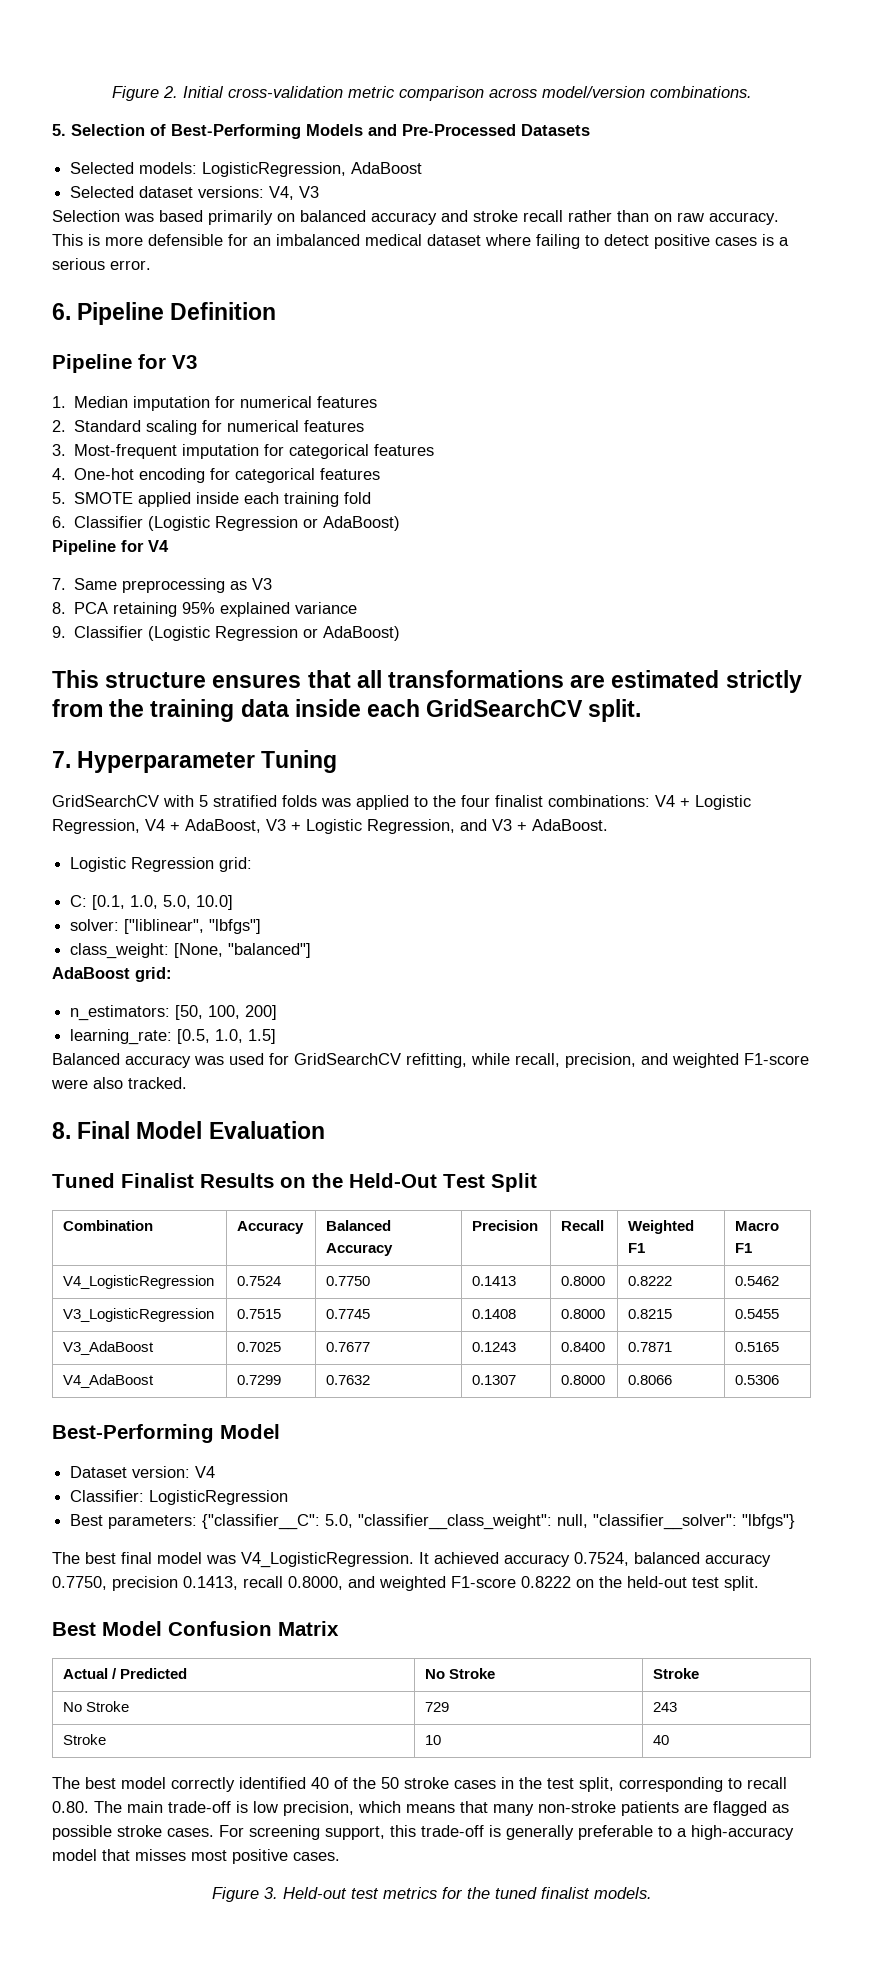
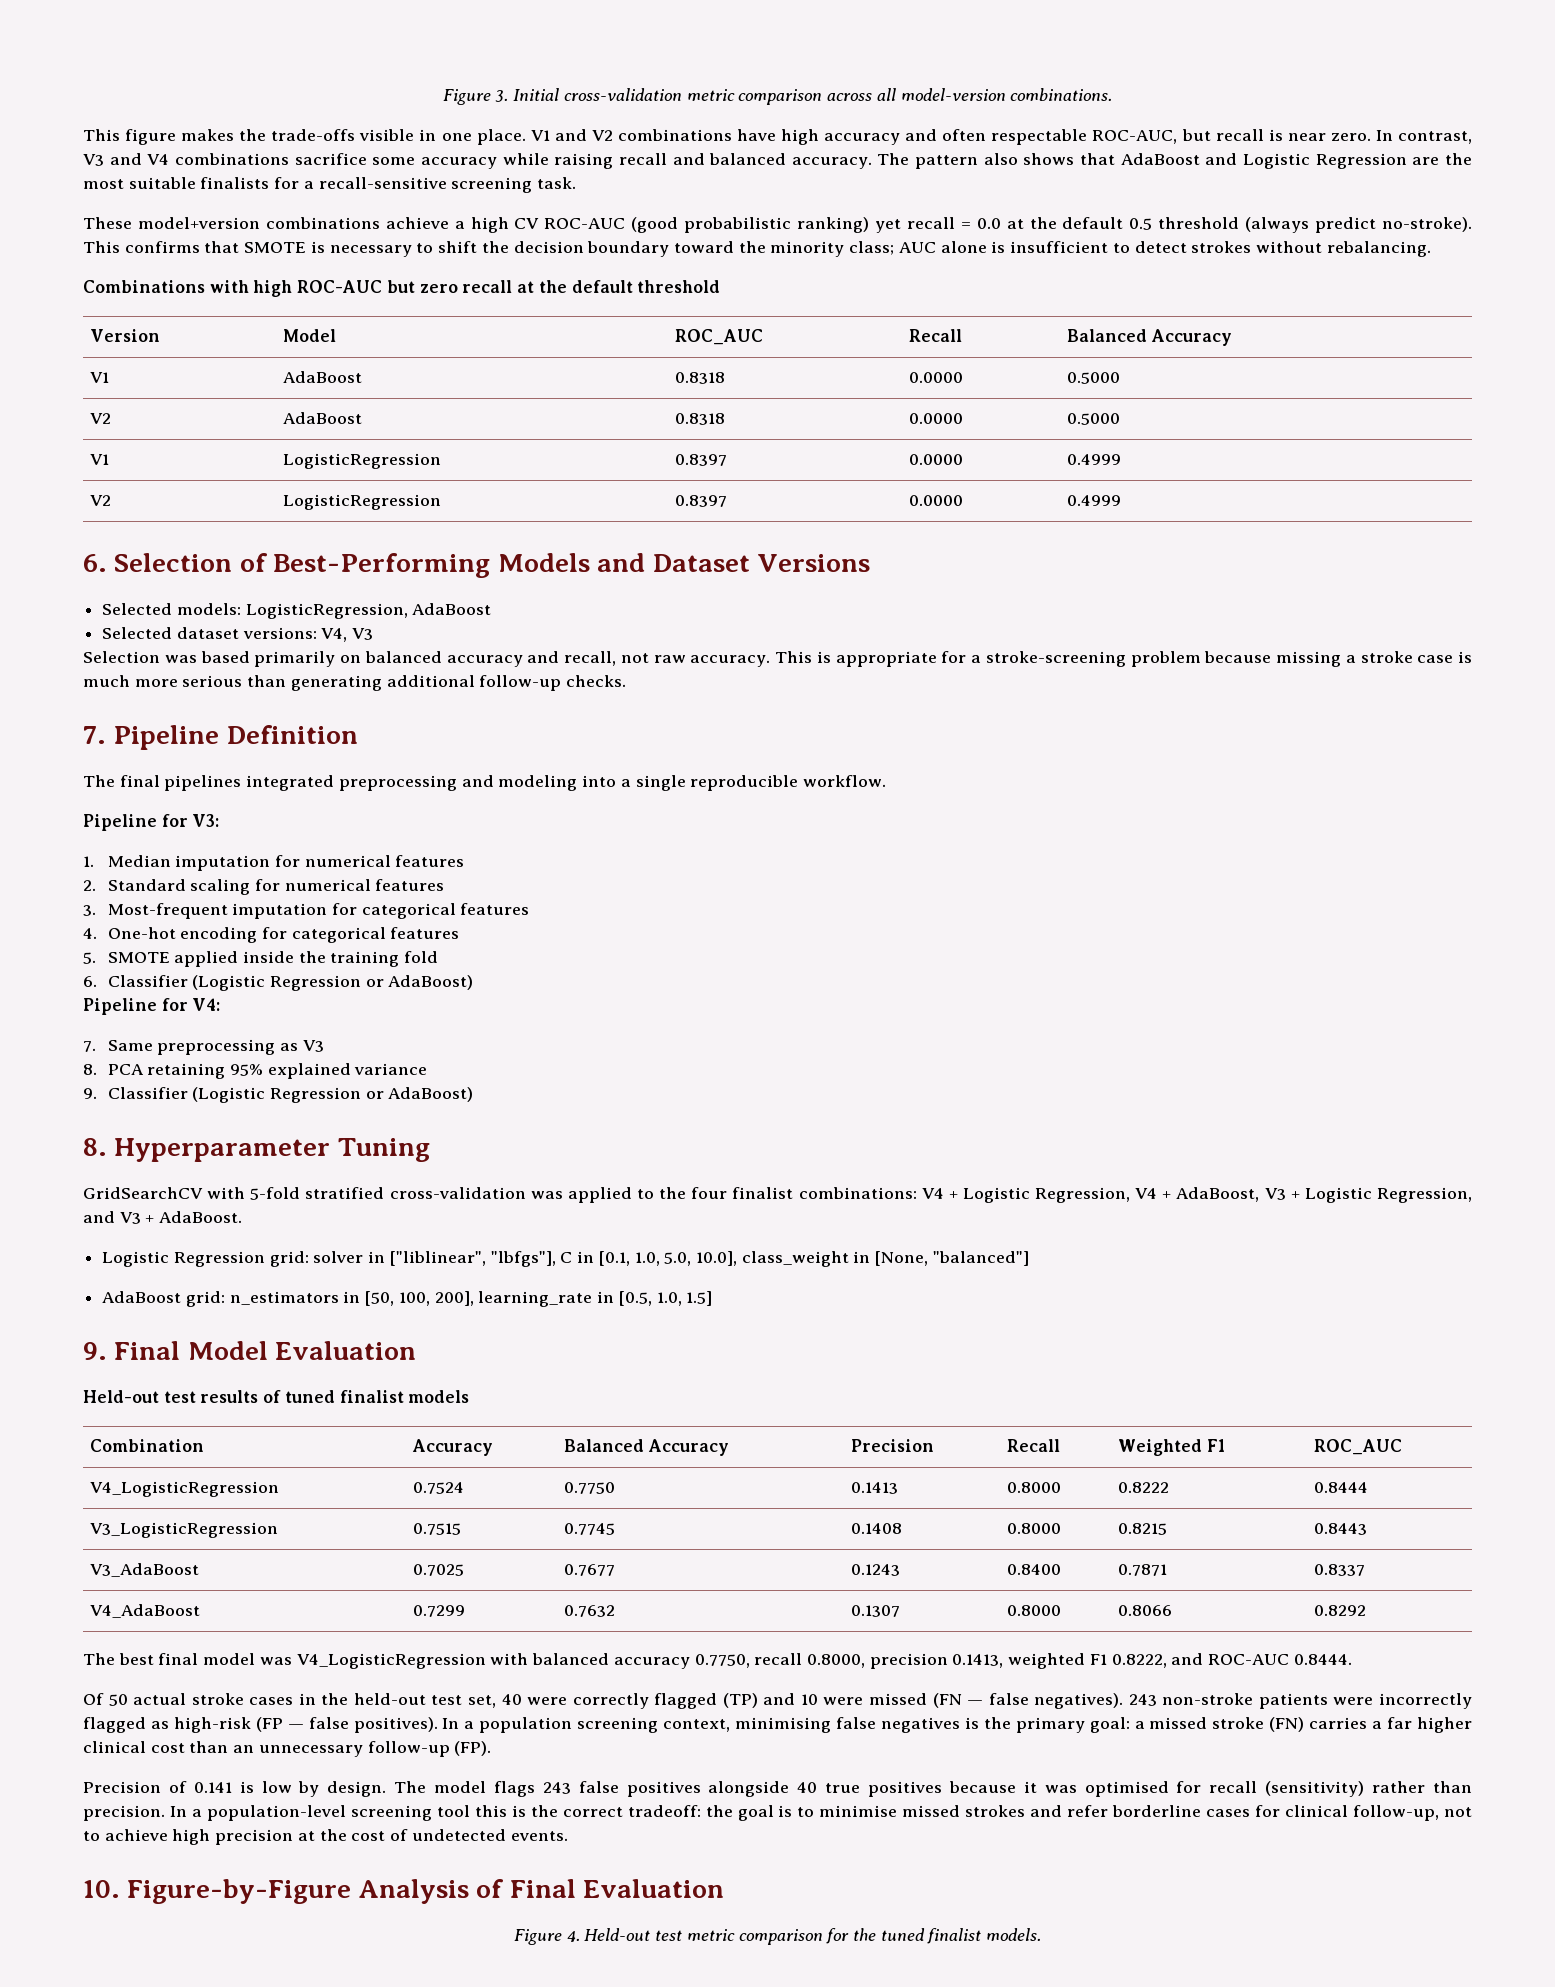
[111,86,178,101] Figure 2. -> [442,89,509,105] Figure 3.
[541,86,645,98] model/version -> [876,88,1006,101] all model-version
[52,124,66,136] 5. -> [83,129,1473,145] [83,153,1473,169] [83,177,577,193] [83,217,1473,233] [83,241,1431,257] [83,280,721,297] [90,329,161,342] [283,329,337,342] [675,329,764,345] [909,329,963,342] [1067,329,1233,346] [90,372,110,383] [283,371,363,383] [675,372,726,384] [909,372,964,383] [1067,372,1121,384] [90,413,112,424] [283,412,363,424] [675,413,726,425] [909,413,964,424] [1067,413,1121,425] [90,454,110,465] [283,453,442,469] [675,454,728,466] [909,454,964,465] [1067,454,1122,465] [90,495,112,506] [283,494,442,510] [675,495,728,507] [909,495,964,506] [1067,495,1122,506] [83,554,107,572] This figure makes the trade-offs visible in one place. V1 and V2 combinations have high accuracy and often respectable ROC-AUC, but recall is near zero. In contrast, V3 and V4 combinations sacrifice some accuracy while raising recall and balanced accuracy. The pattern also shows that AdaBoost and Logistic Regression are the most suitable finalists for a recall-sensitive screening task. // These model+version combinations achieve a high CV ROC-AUC (good probabilistic ranking) yet recall = 0.0 at the default 0.5 threshold (always predict no-stroke). This confirms that SMOTE is necessary to shift the decision boundary toward the minority class; AUC alone is insufficient to detect strokes without rebalancing. // Combinations with high ROC-AUC but zero recall at the default threshold // Version | Model | ROC_AUC | Recall | Balanced Accuracy // V1 | AdaBoost | 0.8318 | 0.0000 | 0.5000 // V2 | AdaBoost | 0.8318 | 0.0000 | 0.5000 // V1 | LogisticRegression | 0.8397 | 0.0000 | 0.4999 // V2 | LogisticRegression | 0.8397 | 0.0000 | 0.4999 // 6.
[402,124,590,136] Pre-Processed Datasets -> [652,554,870,572] Dataset Versions
[473,210,779,225] [52,234,789,249] [52,258,151,270] [52,302,277,325] [52,354,197,373] stroke recall rather than on raw accuracy. This is more defensible for an imbalanced medical dataset where failing to detect positive cases is a serious error. // 6. Pipeline Definition // Pipeline for V3 -> [564,651,1472,667] [83,675,627,691] [83,725,358,750] [83,775,886,791] [83,814,220,831] recall, not raw accuracy. This is appropriate for a stroke-screening problem because missing a stroke case is much more serious than generating additional follow-up checks. // 7. Pipeline Definition // The final pipelines integrated preprocessing and modeling into a single reproducible workflow. // Pipeline for V3:
[244,492,280,504] each -> [298,951,326,963] the
[148,540,169,552] V4 -> [192,998,221,1011] V4:
[52,670,802,693] [52,699,642,722] [52,751,71,768] This structure ensures that all transformations are estimated strictly from the training data inside each GridSearchCV split. // 7. -> [83,1138,107,1156] 8.
[199,795,317,807] 5 stratified folds -> [250,1187,526,1200] 5-fold stratified cross-validation
[70,895,234,910] [70,919,262,934] [70,943,312,959] [52,967,172,982] [70,1005,278,1021] [70,1029,277,1045] [52,1053,809,1068] [51,1077,187,1089] [52,1121,325,1139] [52,1173,537,1192] // C: [0.1, 1.0, 5.0, 10.0] // solver: ["liblinear", "lbfgs"] // class_weight: [None, "balanced"] // AdaBoost grid: // n_estimators: [50, 100, 200] // learning_rate: [0.5, 1.0, 1.5] // Balanced accuracy was used for GridSearchCV refitting, while recall, precision, and weighted F1-score were also tracked. // 8. Final Model Evaluation // Tuned Finalist Results on the Held-Out Test Split -> [313,1251,1029,1267] [102,1291,713,1307] [83,1341,417,1360] [83,1390,470,1403] solver in ["liblinear", "lbfgs"], C in [0.1, 1.0, 5.0, 10.0], class_weight in [None, "balanced"] // AdaBoost grid: n_estimators in [50, 100, 200], learning_rate in [0.5, 1.0, 1.5] // 9. Final Model Evaluation // Held-out test results of tuned finalist models
[735,1221,780,1231] [735,1243,753,1253] Macro F1 -> [1314,1439,1403,1455] ROC_AUC
[735,1276,780,1286] 0.5462 -> [1314,1482,1369,1493] 0.8444
[735,1309,780,1319] 0.5455 -> [1314,1523,1368,1535] 0.8443
[735,1342,780,1352] 0.5165 -> [1314,1564,1366,1576] 0.8337
[735,1375,780,1385] [52,1424,280,1443] [70,1466,216,1478] [70,1490,289,1505] [70,1514,796,1530] 0.5306 // Best-Performing Model // Dataset version: V4 // Classifier: LogisticRegression // Best parameters: {"classifier__C": 5.0, "classifier__class_weight": null, "classifier__solver": "lbfgs"} -> [1314,1605,1367,1616] 0.8292
[241,1552,771,1568] [52,1576,759,1591] [52,1621,339,1636] [63,1668,188,1679] [425,1668,496,1679] [653,1668,700,1679] [63,1701,130,1712] [425,1702,450,1712] [653,1702,678,1712] [63,1734,107,1745] [425,1735,442,1745] [653,1735,670,1745] [52,1777,787,1792] [52,1801,789,1816] [52,1825,794,1840] [52,1849,340,1864] [211,1887,437,1902] V4_LogisticRegression. It achieved accuracy 0.7524, balanced accuracy 0.7750, precision 0.1413, recall 0.8000, and weighted F1-score 0.8222 on the held-out test split. // Best Model Confusion Matrix // Actual / Predicted | No Stroke | Stroke // No Stroke | 729 | 243 // Stroke | 10 | 40 // The best model correctly identified 40 of the 50 stroke cases in the test split, corresponding to recall 0.80. The main trade-off is low precision, which means that many non-stroke patients are flagged as possible stroke cases. For screening support, this trade-off is generally preferable to a high-accuracy model that misses most positive cases. // Figure 3. Held-out test metrics -> [296,1653,1352,1669] [83,1693,1473,1709] [83,1717,1472,1733] [83,1741,492,1757] [83,1781,1473,1797] [83,1805,1473,1821] [83,1829,568,1845] [83,1879,725,1904] [513,1928,823,1945] V4_LogisticRegression with balanced accuracy 0.7750, recall 0.8000, precision 0.1413, weighted F1 0.8222, and ROC-AUC 0.8444. // Of 50 actual stroke cases in the held-out test set, 40 were correctly flagged (TP) and 10 were missed (FN — false negatives). 243 non-stroke patients were incorrectly flagged as high-risk (FP — false positives). In a population screening context, minimising false negatives is the primary goal: a missed stroke (FN) carries a far higher clinical cost than an unnecessary follow-up (FP). // Precision of 0.141 is low by design. The model flags 243 false positives alongside 40 true positives because it was optimised for recall (sensitivity) rather than precision. In a population-level screening tool this is the correct tradeoff: the goal is to minimise missed strokes and refer borderline cases for clinical follow-up, not to achieve high precision at the cost of undetected events. // 10. Figure-by-Figure Analysis of Final Evaluation // Figure 4. Held-out test metric comparison

